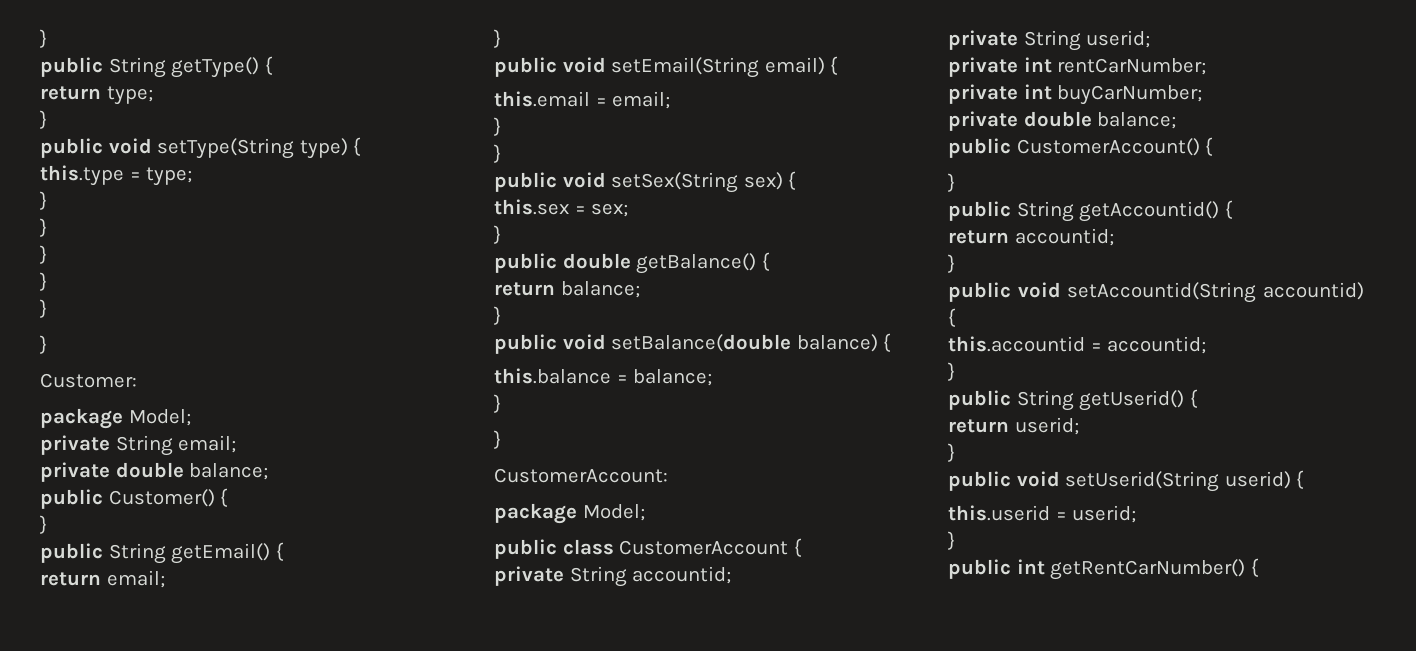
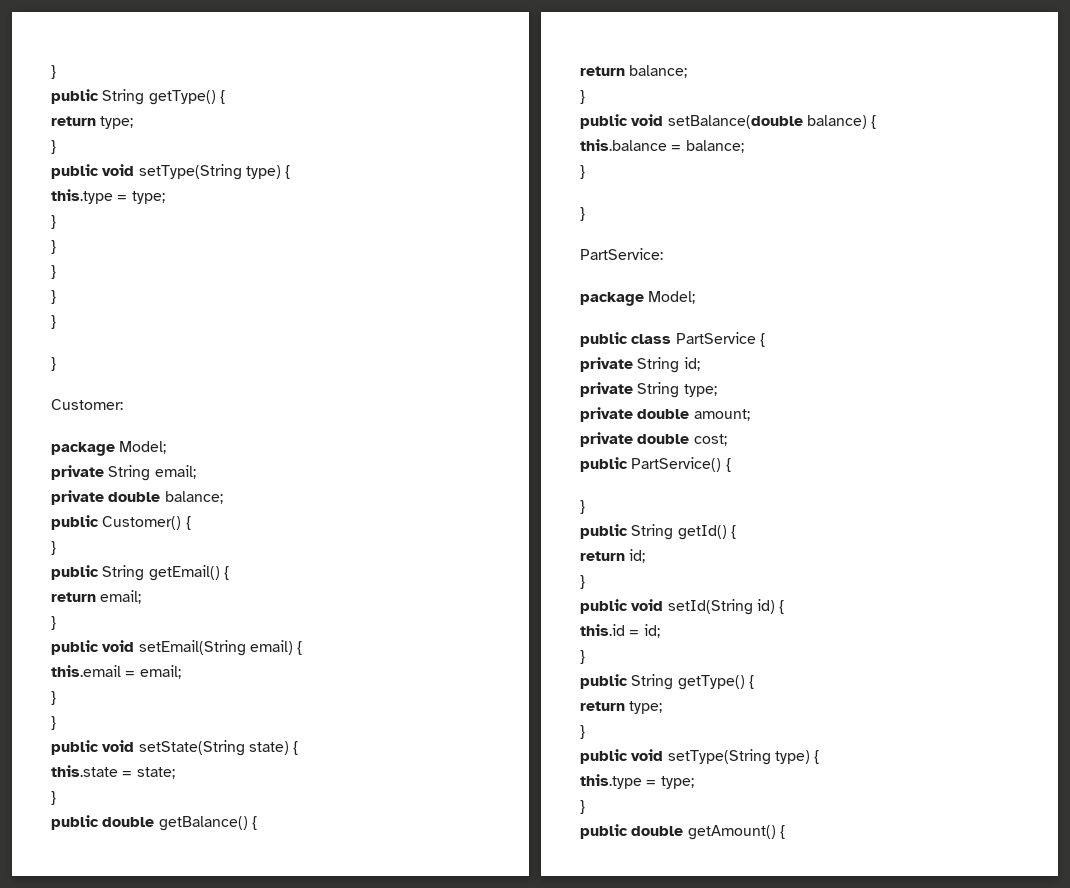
[611,171,796,193] [494,199,629,217] setSex(String sex) { // this.sex = sex; -> [138,740,299,756] [51,765,175,779] setState(String state) { // this.state = state;
[494,468,668,483] CustomerAccount: -> [580,248,663,260] PartService:
[619,540,789,555] CustomerAccount -> [675,332,756,344] PartService
[632,566,732,584] [948,30,1151,51] [948,57,1207,77] [948,84,1203,105] [948,111,1177,131] [948,137,1213,158] [948,173,955,192] [948,200,1232,222] [948,228,1114,246] [948,254,955,273] [948,282,1364,303] [948,308,955,327] [948,336,1207,354] [948,362,955,381] [948,389,1197,411] [948,417,1079,435] [948,443,955,462] [948,470,1304,492] [948,505,1137,523] [948,531,955,550] [948,559,1246,580] accountid; // private String userid; // private int rentCarNumber; // private int buyCarNumber; // private double balance; // public CustomerAccount() { // } // public String getAccountid() { // return accountid; // } // public void setAccountid(String accountid) { // this.accountid = accountid; // } // public String getUserid() { // return userid; // } // public void setUserid(String userid) { // this.userid = userid; // } // public int getRentCarNumber() -> [683,357,700,371] [580,382,717,398] [580,407,750,422] [580,432,727,447] [580,457,731,472] [580,500,585,514] [580,524,736,540] [580,549,646,563] [580,575,585,589] [580,599,785,615] [580,624,660,638] [580,650,585,664] [580,674,754,690] [580,701,663,714] [580,725,585,739] [580,749,820,765] [580,774,694,789] [580,800,585,814] [580,824,776,840] id; // private String type; // private double amount; // private double cost; // public PartService() { // } // public String getId() { // return id; // } // public void setId(String id) { // this.id = id; // } // public String getType() { // return type; // } // public void setType(String type) { // this.type = type; // } // public double getAmount()

